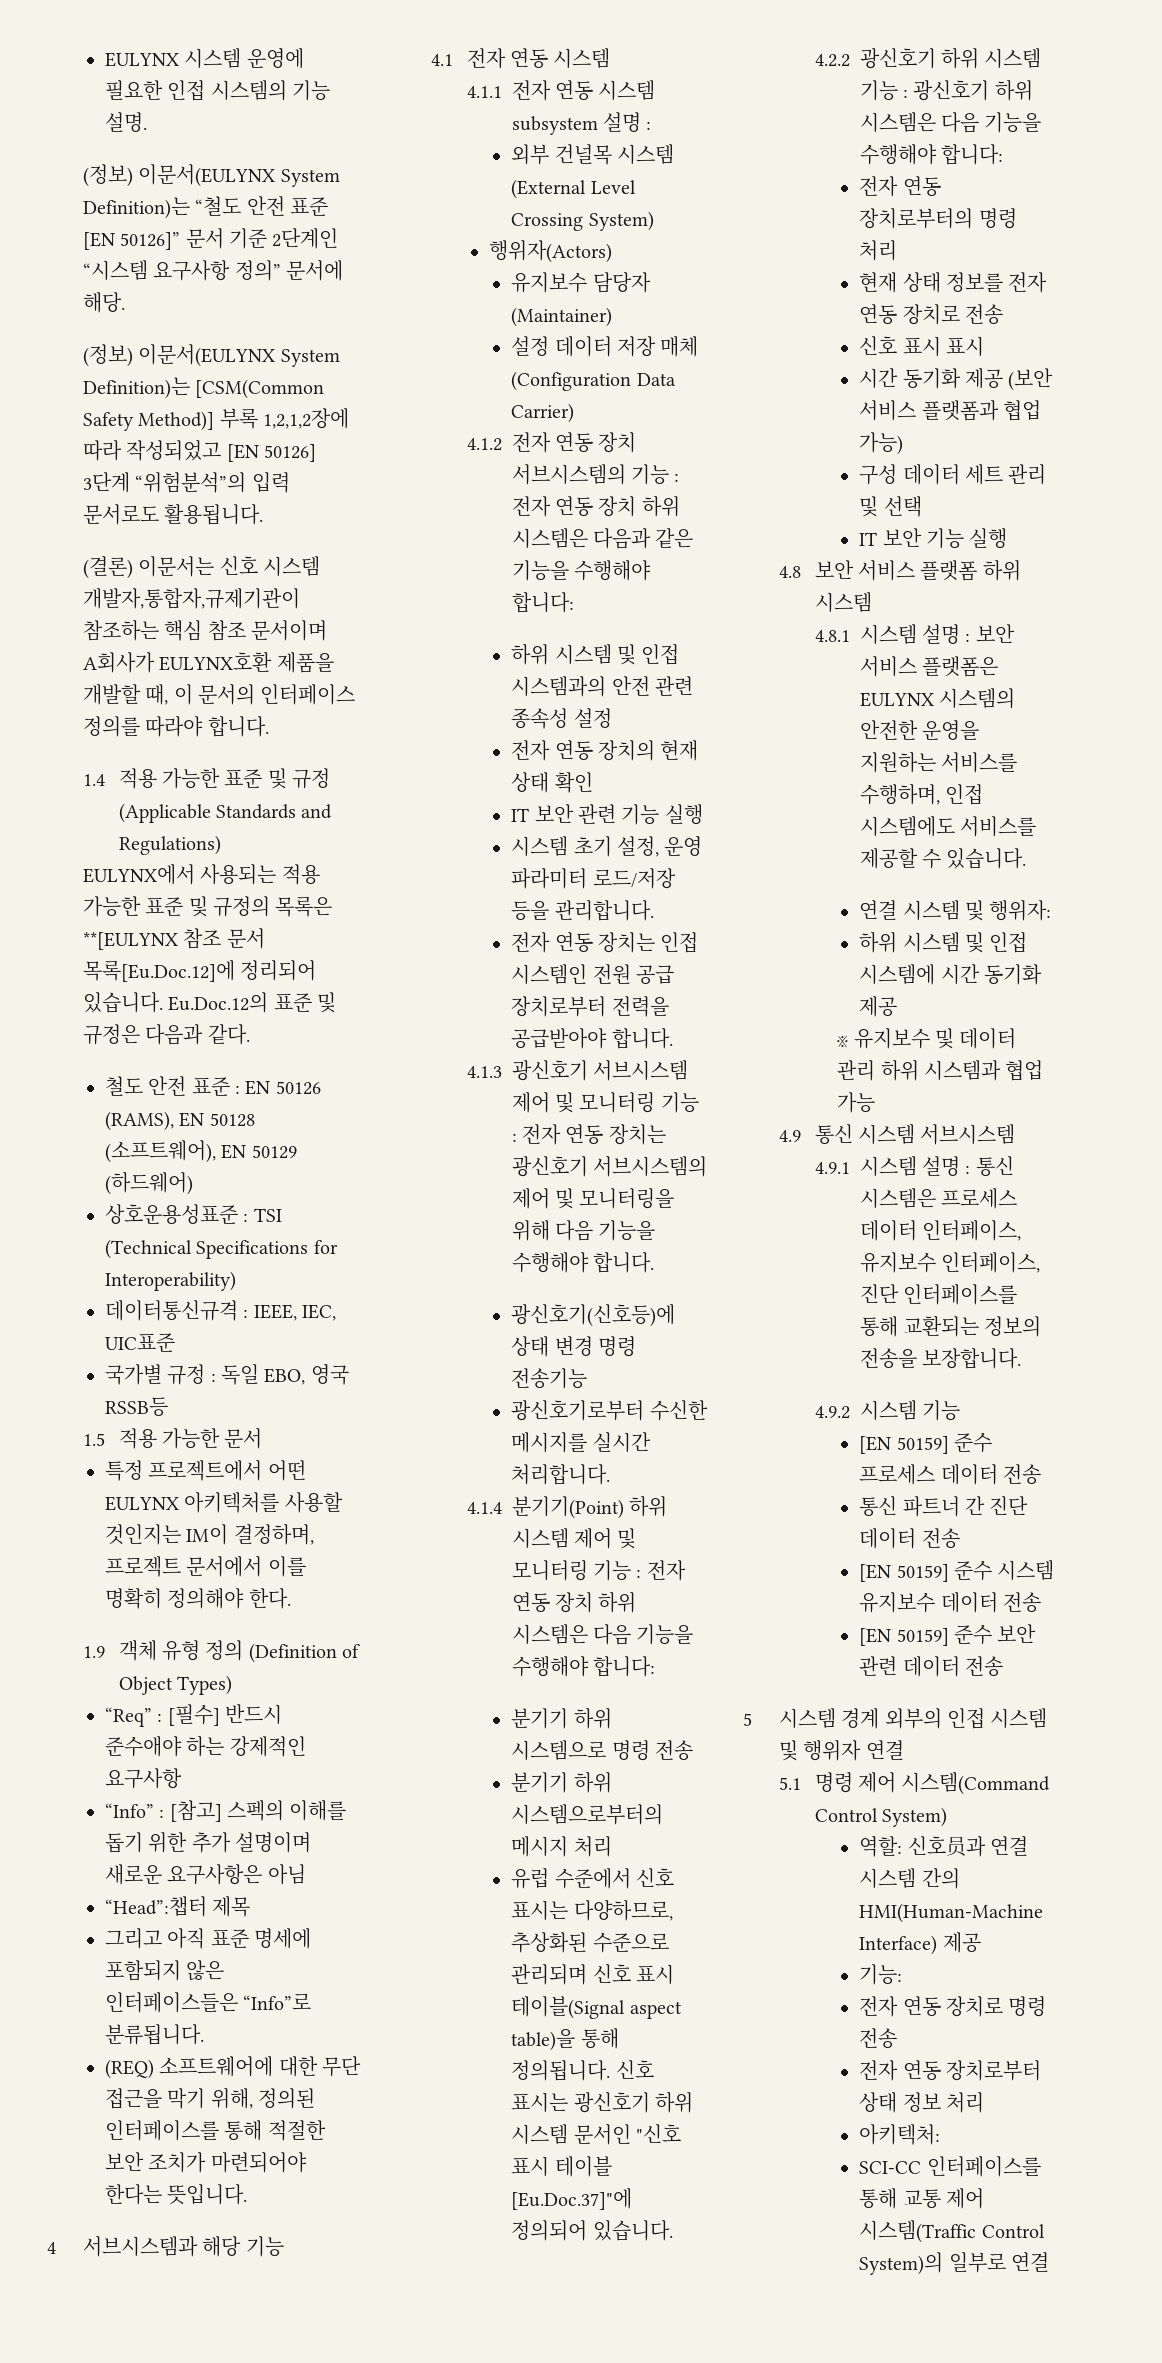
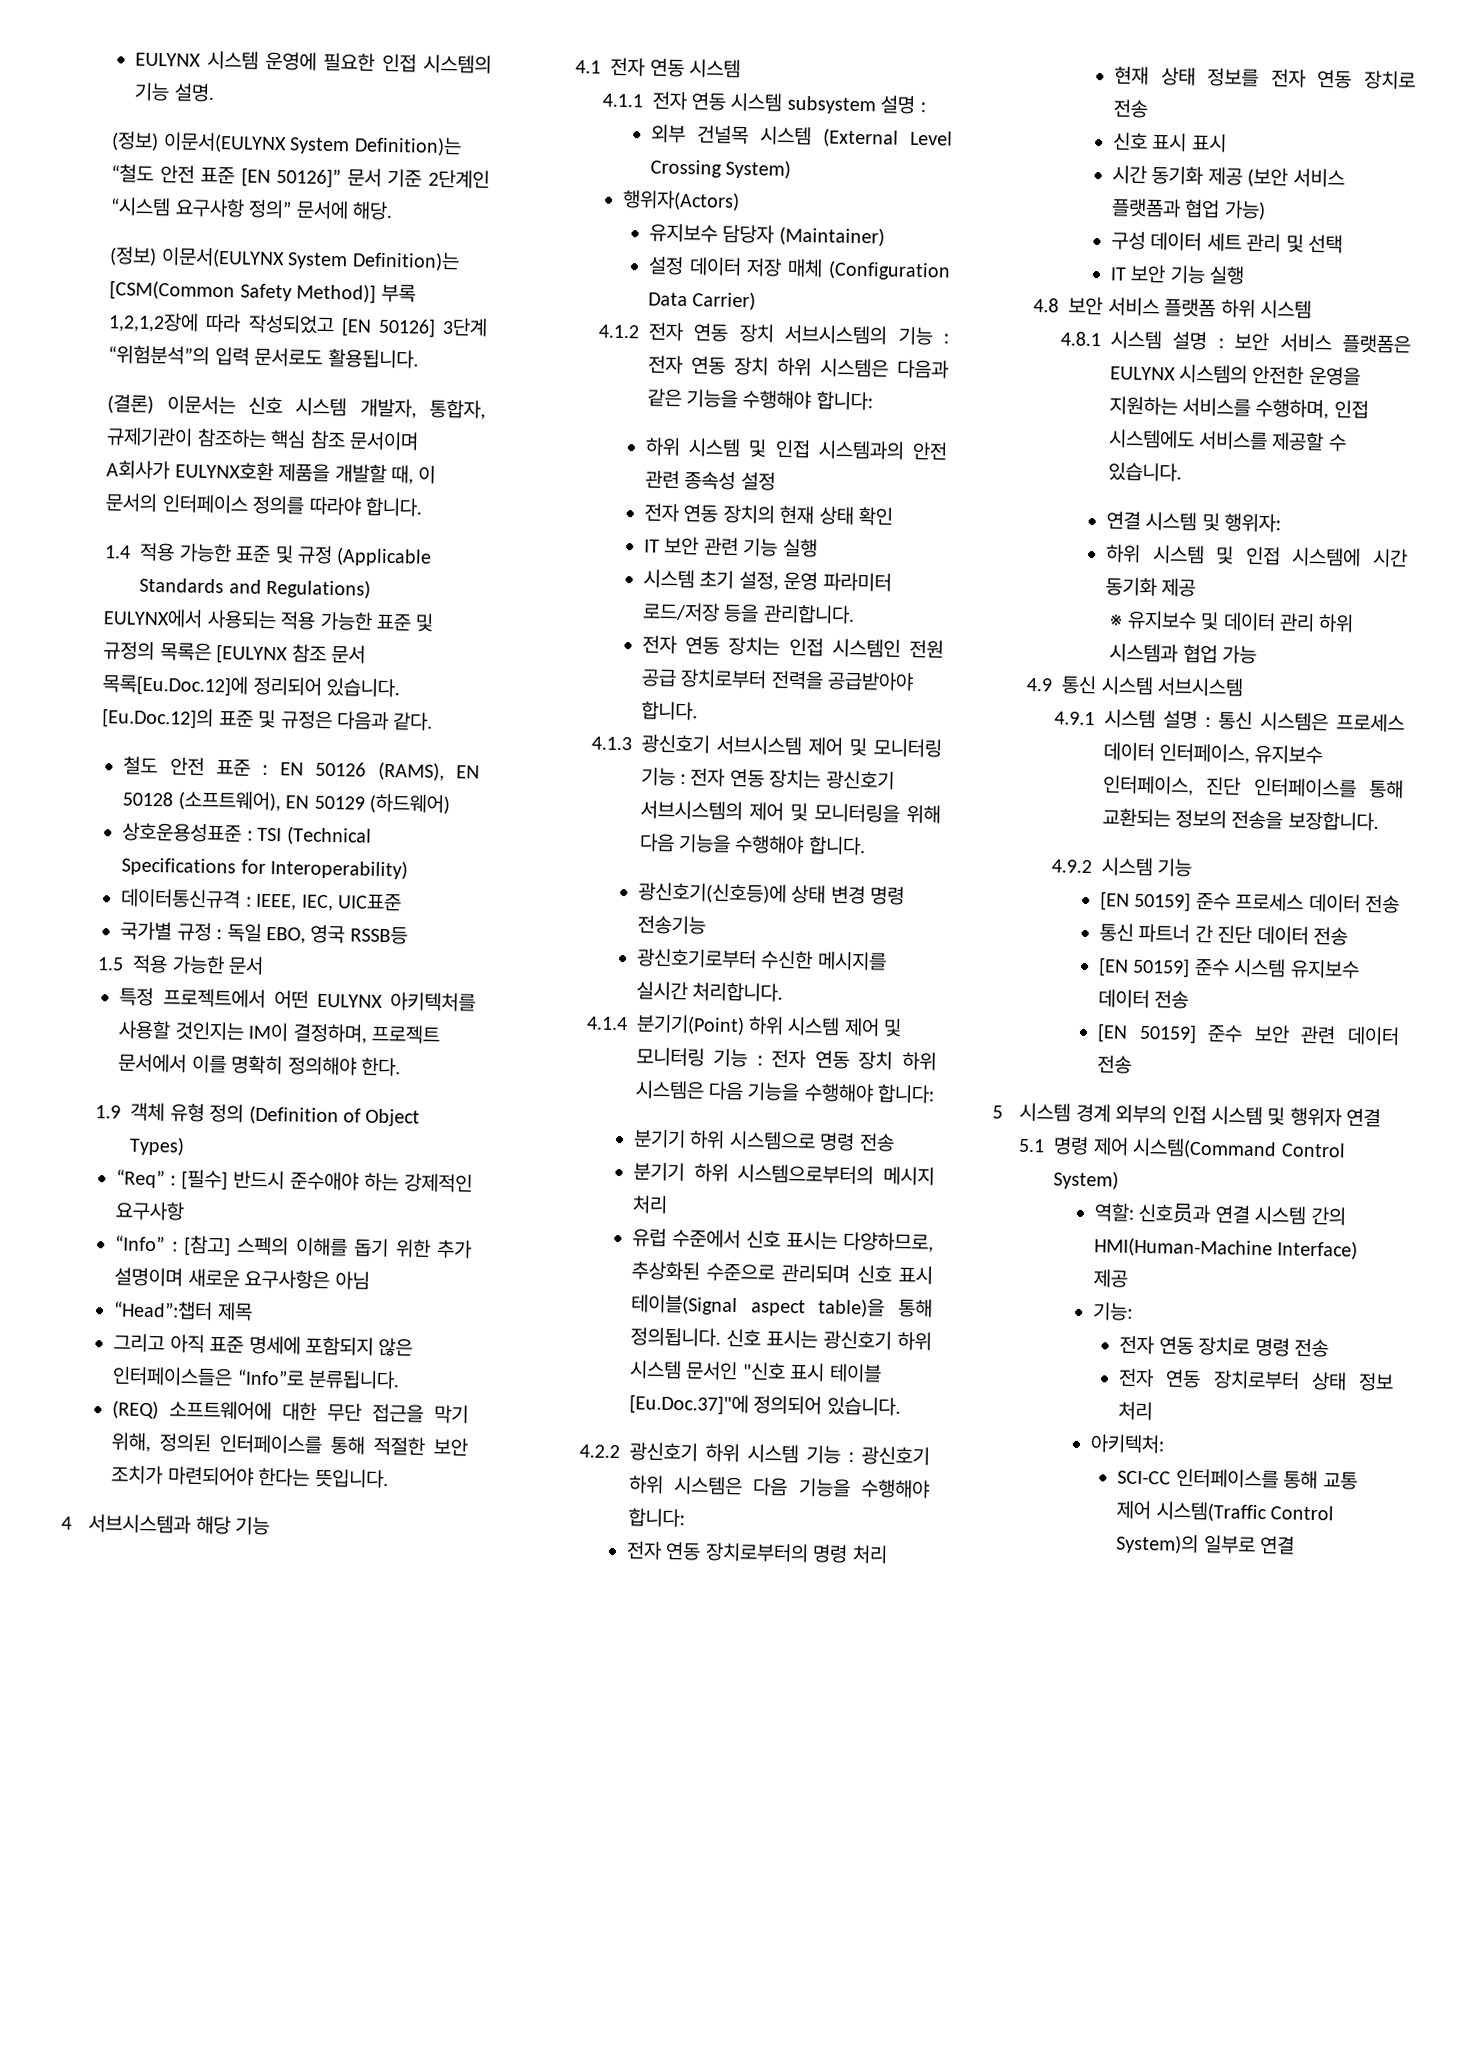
[82,588,300,609] 개발자,통합자,규제기관이 -> [359,398,486,420] [106,427,194,447] 개발자, 통합자, 규제기관이
[82,932,178,950] **[EULYNX -> [216,644,289,665] [EULYNX
[168,992,269,1013] Eu.Doc.12의 -> [102,707,215,730] [Eu.Doc.12]의

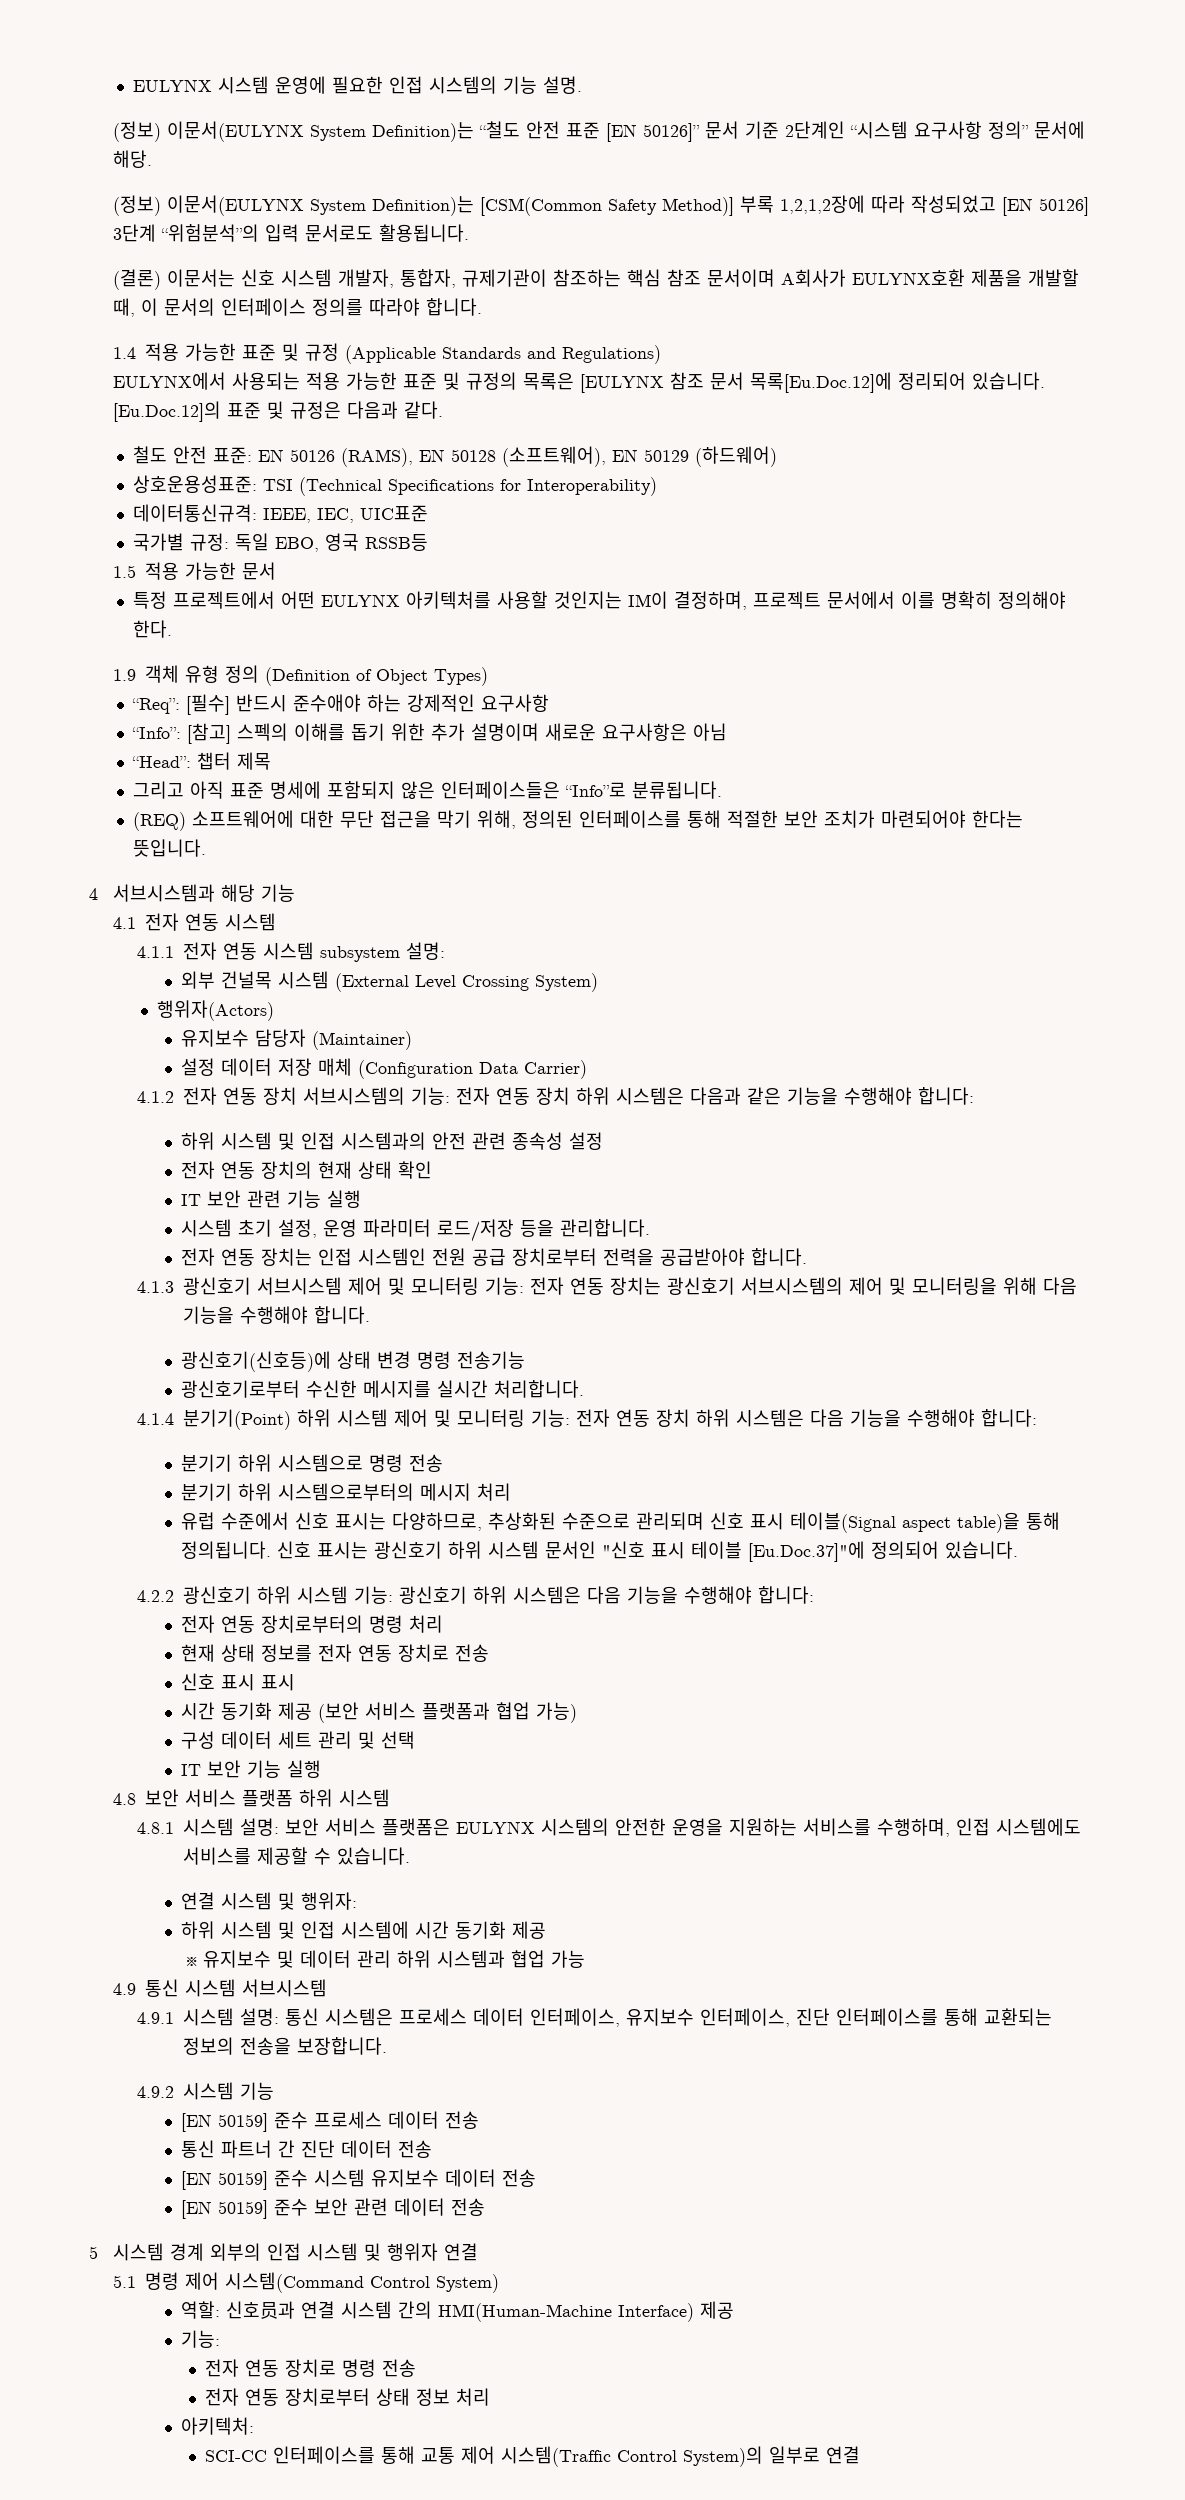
[216,759,269,777] 표준 : -> [212,447,252,464] 표준:
[122,822,253,843] 상호운용성표준 : -> [132,475,257,493] 상호운용성표준:
[120,888,252,909] 데이터통신규격 : -> [132,504,257,522] 데이터통신규격:
[176,922,223,942] 규정 : -> [189,533,229,551] 규정:
[116,1169,177,1189] “Req” : -> [131,698,180,714] “Req”:
[115,1235,178,1252] “Info” : -> [131,727,181,739] “Info”:
[113,1300,214,1321] “Head”:챕터 -> [131,752,231,770] “Head”: 챕터
[880,95,926,114] 설명 : -> [406,942,446,960] 설명:
[897,326,949,346] 기능 : -> [411,1087,451,1105] 기능:
[640,767,687,786] 기능 : -> [485,1277,525,1295] 기능:
[713,1048,763,1068] 기능 : -> [531,1409,571,1427] 기능:
[805,1445,854,1464] 기능 : -> [354,1586,394,1604] 기능:
[1172,331,1224,350] 설명 : -> [240,1818,280,1836] 설명:
[1162,710,1211,729] 설명 : -> [240,2008,280,2026] 설명:

